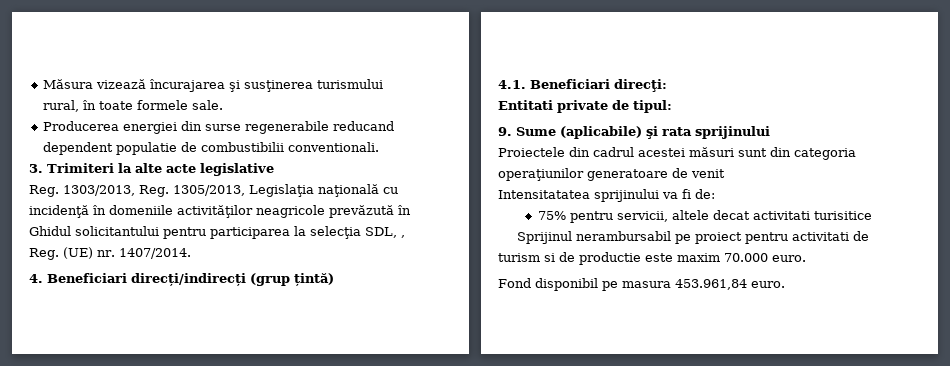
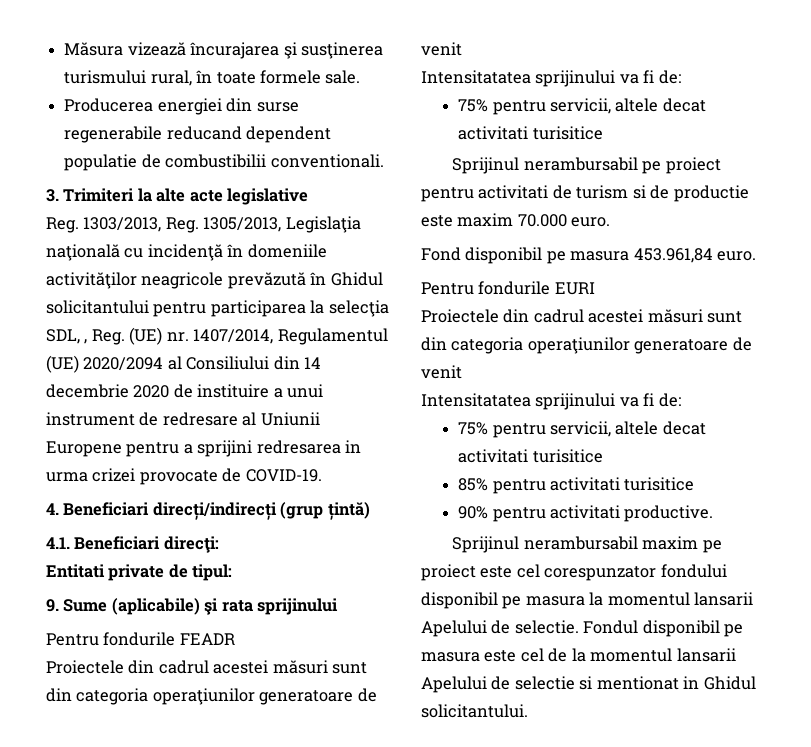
[118,248,191,259] 1407/2014. -> [193,328,388,345] [46,355,322,373] [46,384,324,398] [46,412,320,426] [46,440,362,457] [46,468,322,485] 1407/2014, Regulamentul (UE) 2020/2094 al Consiliului din 14 decembrie 2020 de instituire a unui instrument de redresare al Uniunii Europene pentru a sprijini redresarea in urma crizei provocate de COVID-19.
(770, 132) none -> [46,632,235,646] // Pentru fondurile FEADR
(785, 284) none -> [421,281,595,295] [421,309,743,323] [421,337,752,354] [421,365,462,379] [421,393,681,410] [458,421,706,438] [458,449,603,463] [458,477,695,494] [458,505,714,522] [452,536,722,553] [421,564,727,581] [421,592,754,609] [421,620,744,637] [421,648,736,662] [421,676,756,693] [421,704,528,718] // Pentru fondurile EURI // Proiectele din cadrul acestei măsuri sunt din categoria operaţiunilor generatoare de venit // Intensitatatea sprijinului va fi de: // 75% pentru servicii, altele decat activitati turisitice // 85% pentru activitati turisitice // 90% pentru activitati productive. // Sprijinul nerambursabil maxim pe proiect este cel corespunzator fondului disponibil pe masura la momentul lansarii Apelului de selectie. Fondul disponibil pe masura este cel de la momentul lansarii Apelului de selectie si mentionat in Ghidul solicitantului.

